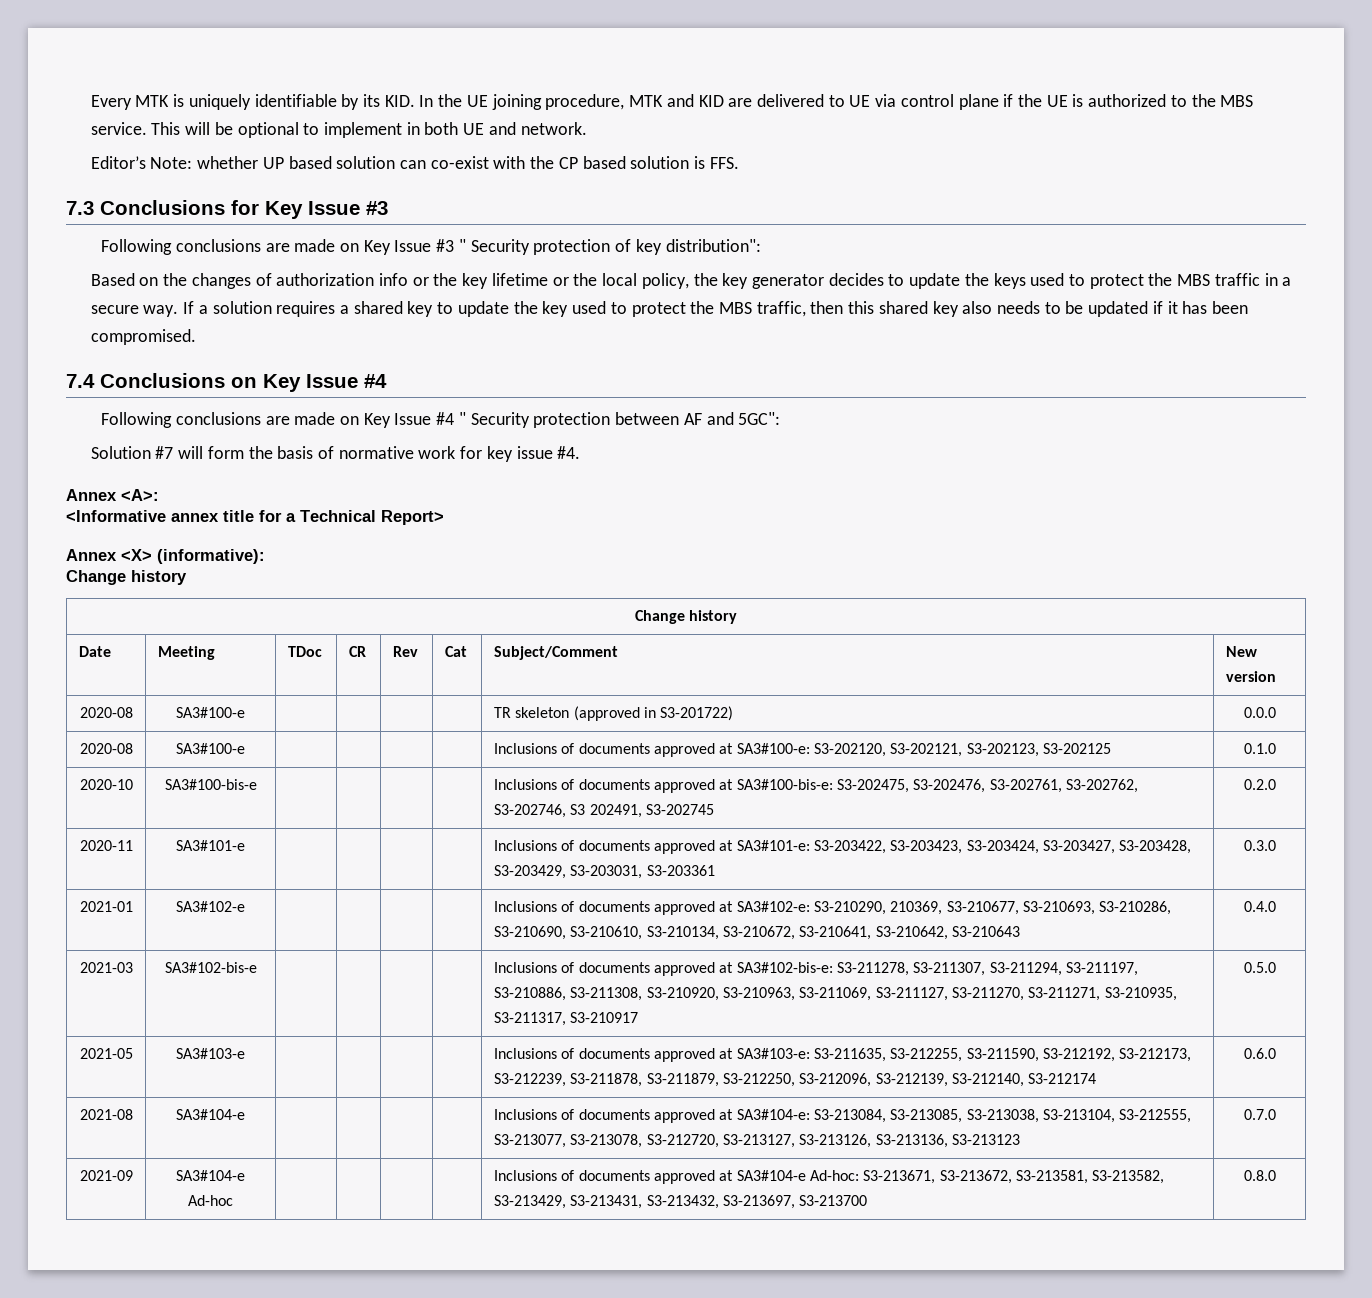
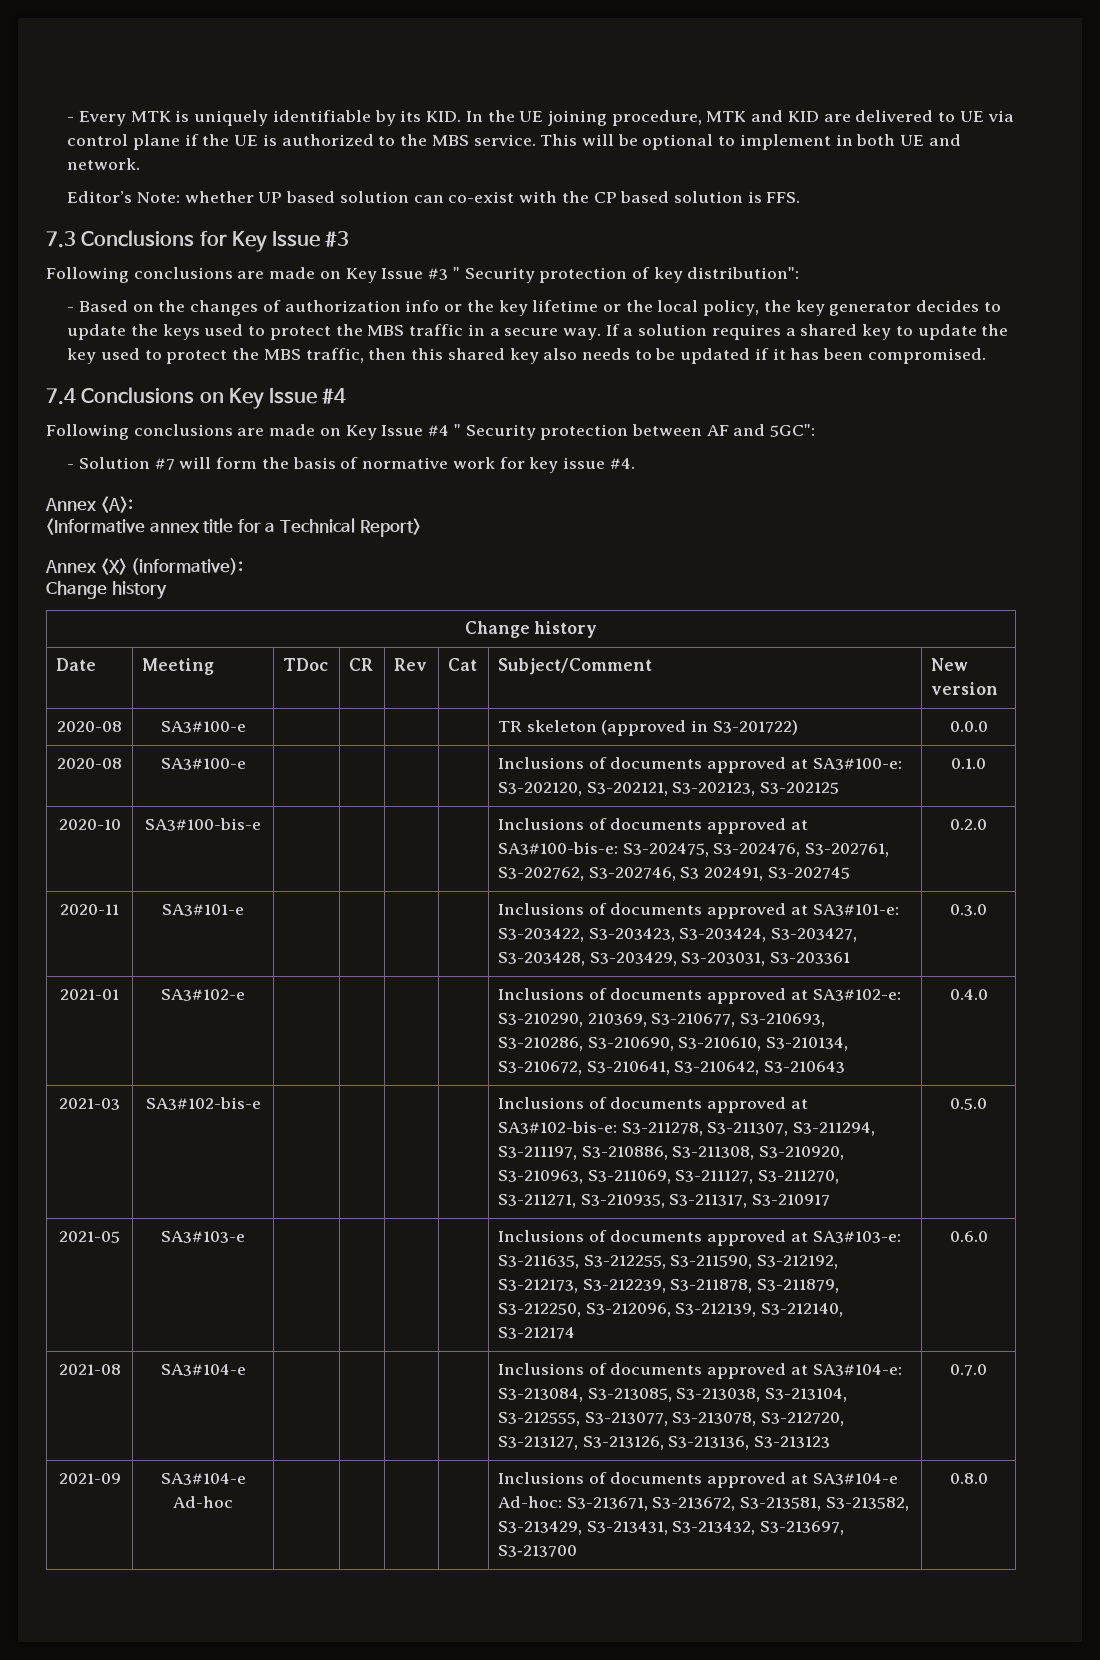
(90, 102) none -> [67,117,75,122] -
(761, 245) none -> [67,307,75,312] -
(781, 418) none -> [67,464,75,469] -

